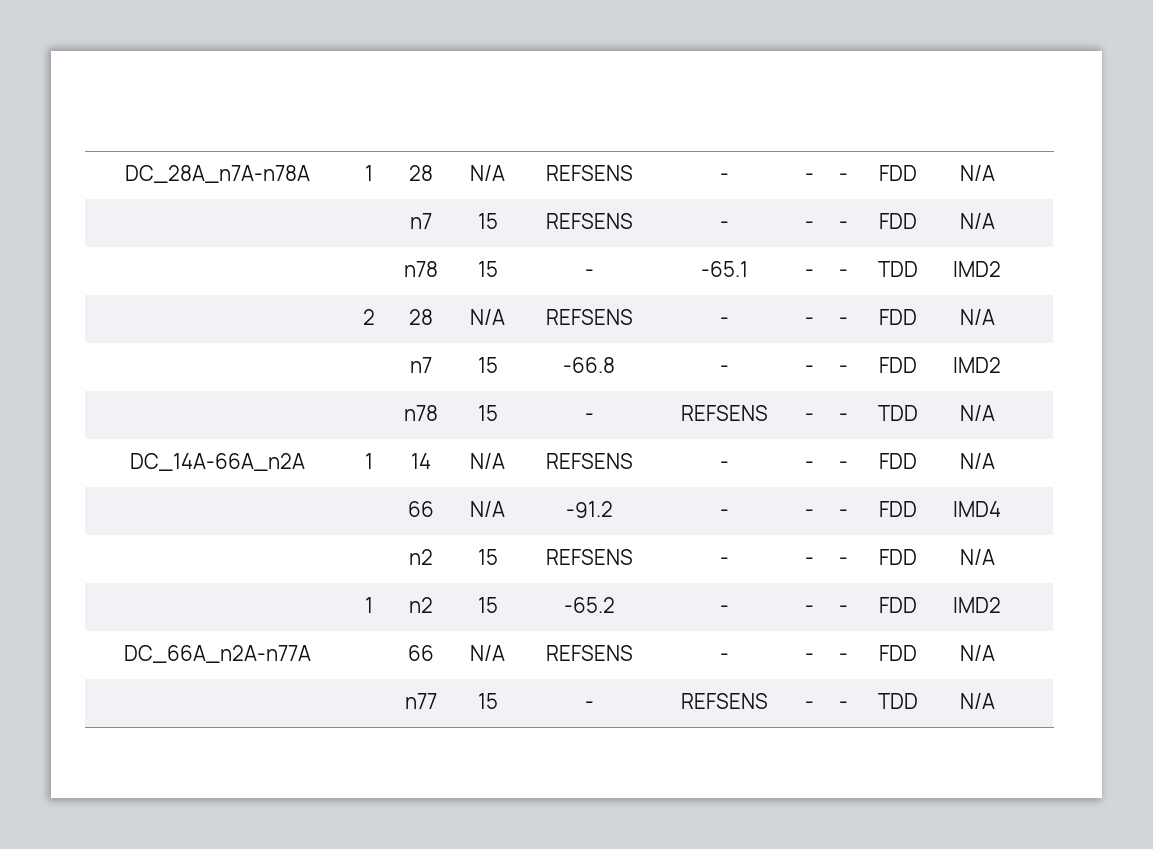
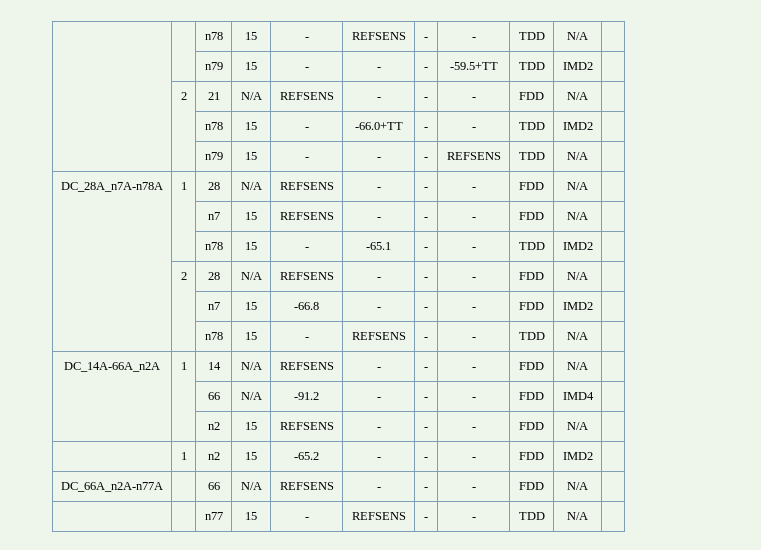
(125, 174) none -> [204,32,223,40] [245,32,257,40] [304,37,309,40] [351,32,406,40] [424,37,428,40] [471,37,476,40] [518,32,545,40] [567,32,588,40] [204,62,223,70] [245,62,257,70] [304,67,309,70] [376,67,381,70] [424,67,428,70] [449,62,498,70] [518,62,545,70] [562,62,593,70] [180,92,187,100] [207,92,220,100] [240,92,262,100] [279,92,334,100] [376,97,381,100] [424,97,428,100] [471,97,476,100] [519,92,544,100] [567,92,588,100] [204,122,223,130] [245,122,257,130] [304,127,309,130] [354,122,403,130] [424,127,428,130] [471,127,476,130] [518,122,545,130] [562,122,593,130] [204,152,223,160] [245,152,257,160] [304,157,309,160] [376,157,381,160] [424,157,428,160] [446,152,501,160] [518,152,545,160] [567,152,588,160] | | n78 | 15 | - | REFSENS | - | - | TDD | N/A | // | | n79 | 15 | - | - | - | -59.5+TT | TDD | IMD2 | // | 2 | 21 | N/A | REFSENS | - | - | - | FDD | N/A | // | | n78 | 15 | - | -66.0+TT | - | - | TDD | IMD2 | // | | n79 | 15 | - | - | - | REFSENS | TDD | N/A | //

